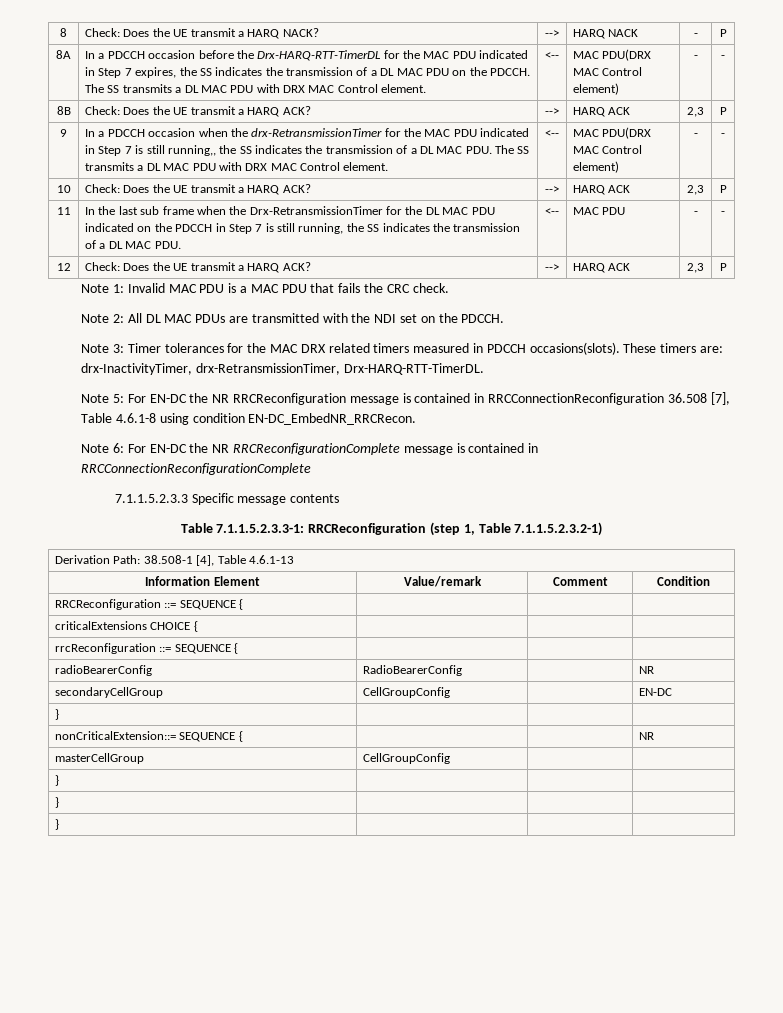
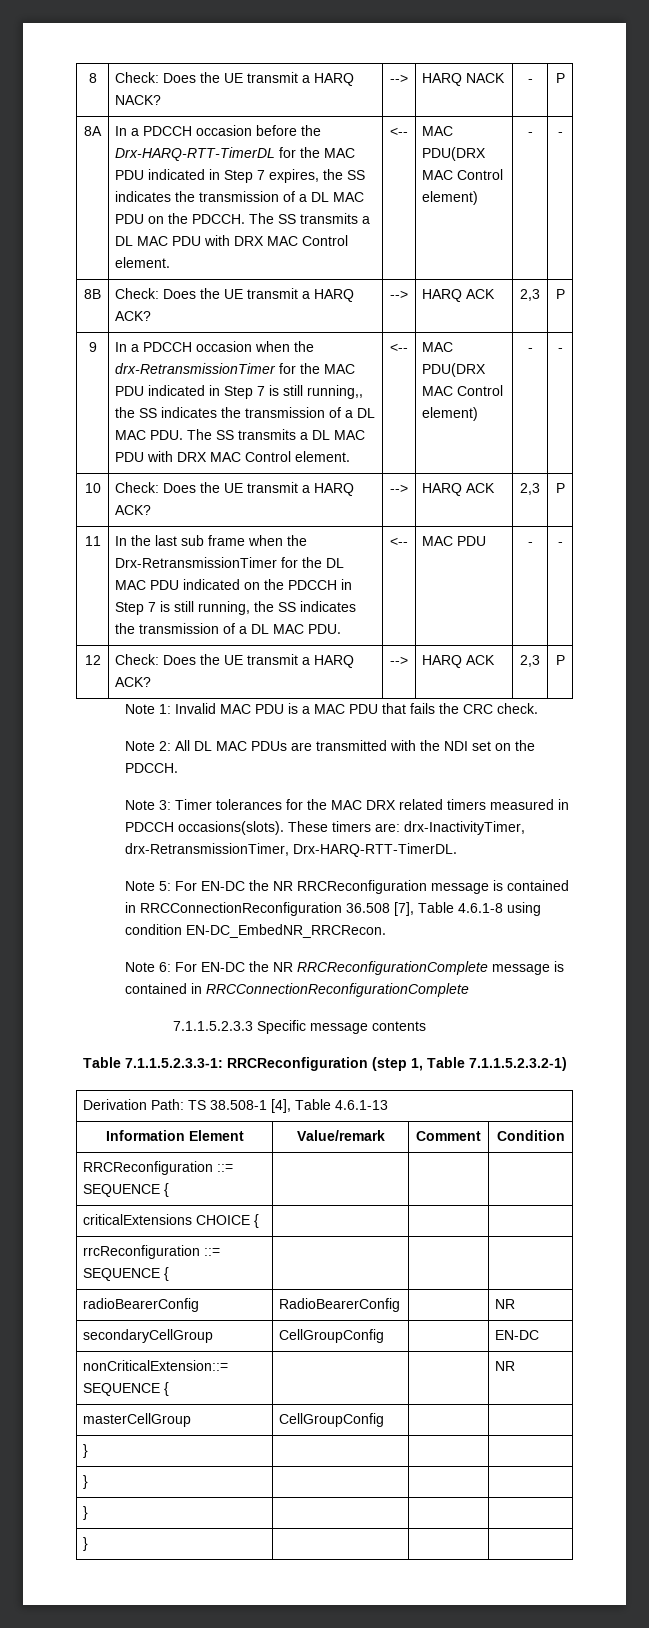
(141, 559) none -> [188,1100,207,1110] TS
[55,709,60,720] // } | | | -> (540, 1335) none
(60, 824) none -> [83,1537,89,1551] // } | | |

